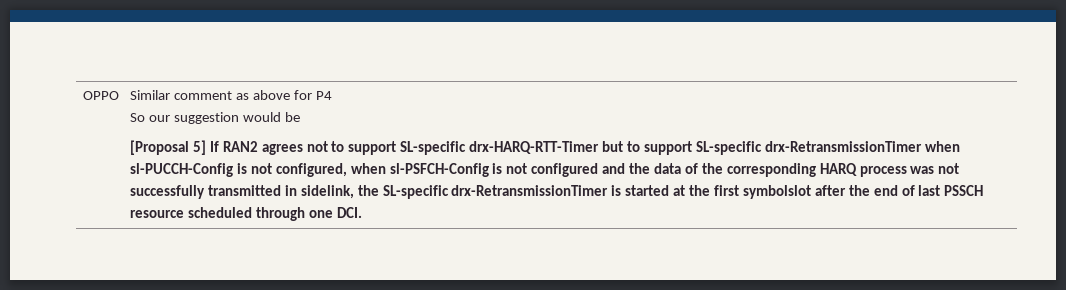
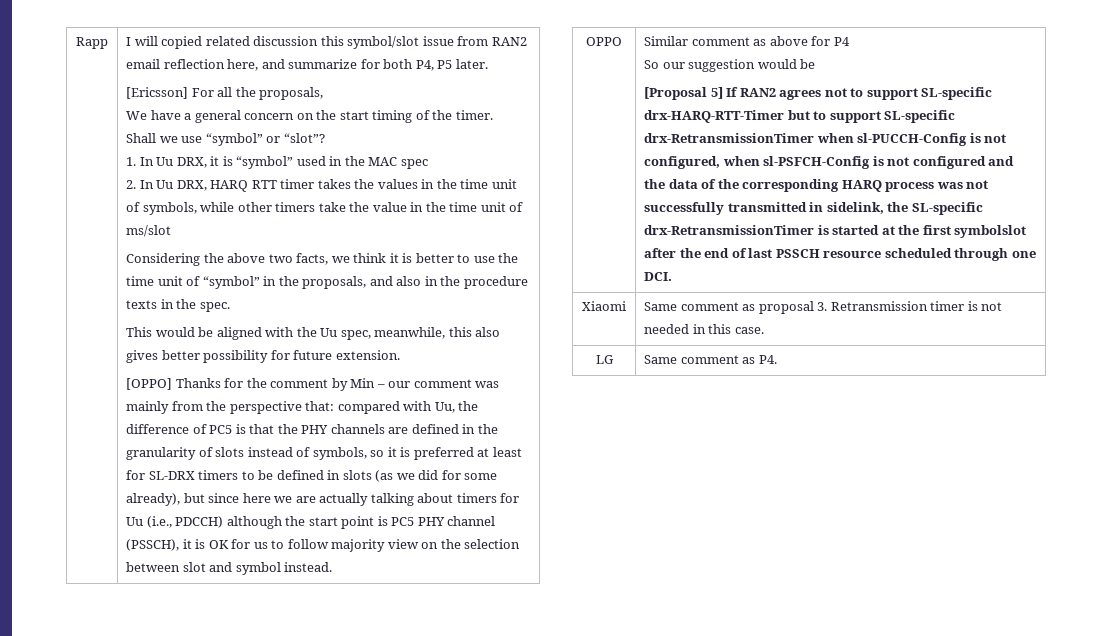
(82, 95) none -> [76,37,108,49] [126,36,527,49] [126,59,488,71] [126,87,324,100] [126,110,493,123] [126,133,325,146] [126,156,428,169] [126,179,517,192] [126,202,524,215] [126,225,172,237] [126,253,519,266] [126,276,528,289] [126,299,230,312] [126,327,501,340] [126,350,400,363] [126,378,500,391] [126,401,479,414] [126,424,498,434] [126,447,522,460] [126,470,498,482] [126,493,520,506] [126,516,496,529] [126,539,521,552] [126,562,333,575] Rapp | I will copied related discussion this symbol/slot issue from RAN2 email reflection here, and summarize for both P4, P5 later. // [Ericsson] For all the proposals, // We have a general concern on the start timing of the timer. // Shall we use “symbol” or “slot”? // 1. In Uu DRX, it is “symbol” used in the MAC spec // 2. In Uu DRX, HARQ RTT timer takes the values in the time unit of symbols, while other timers take the value in the time unit of ms/slot // Considering the above two facts, we think it is better to use the time unit of “symbol” in the proposals, and also in the procedure texts in the spec. // This would be aligned with the Uu spec, meanwhile, this also gives better possibility for future extension. // [OPPO] Thanks for the comment by Min – our comment was mainly from the perspective that: compared with Uu, the difference of PC5 is that the PHY channels are defined in the granularity of slots instead of symbols, so it is preferred at least for SL-DRX timers to be defined in slots (as we did for some already), but since here we are actually talking about timers for Uu (i.e., PDCCH) although the start point is PC5 PHY channel (PSSCH), it is OK for us to follow majority view on the selection between slot and symbol instead. //
(362, 212) none -> [582,301,626,311] [644,301,1003,314] [644,324,764,334] [595,355,614,364] [644,355,777,364] // Xiaomi | Same comment as proposal 3. Retransmission timer is not needed in this case. // LG | Same comment as P4.

